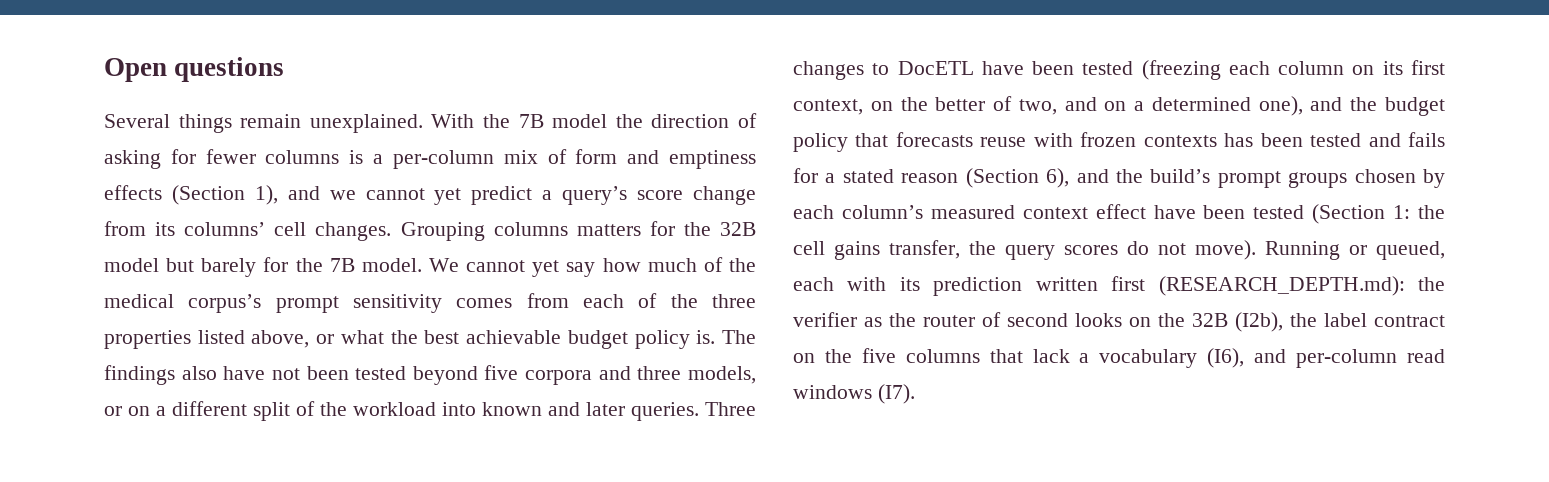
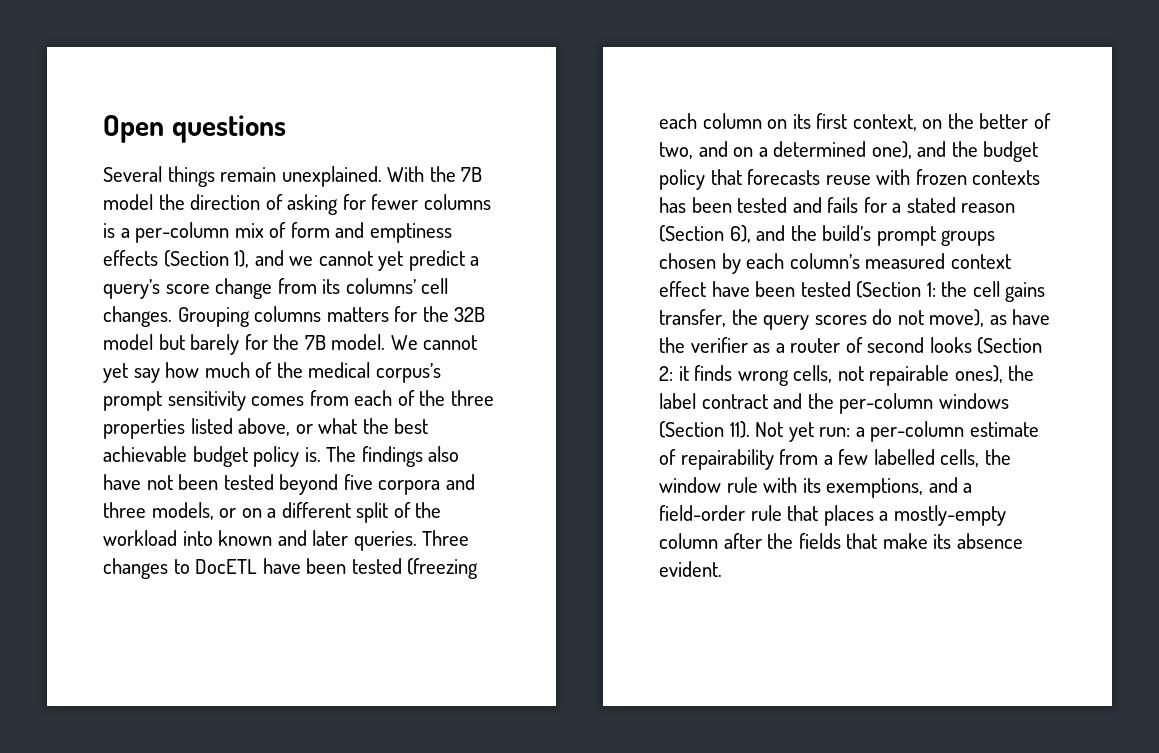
[1195,240,1445,260] [793,276,1405,296] move). Running or queued, each with its prediction written first (RESEARCH_DEPTH.md): -> [929,309,1051,327] move), as have
[889,313,916,327] the -> [775,343,785,353] a
[1129,312,1445,332] [793,348,1445,368] [793,384,915,404] on the 32B (I2b), the label contract on the five columns that lack a vocabulary (I6), and per-column read windows (I7). -> [977,337,1043,354] [659,365,1035,386] [659,393,1009,414] [659,421,1039,442] [659,449,1011,470] [659,477,973,498] [659,505,1006,526] [659,533,1023,549] [659,561,722,577] (Section 2: it finds wrong cells, not repairable ones), the label contract and the per-column windows (Section 11). Not yet run: a per-column estimate of repairability from a few labelled cells, the window rule with its exemptions, and a field-order rule that places a mostly-empty column after the fields that make its absence evident.

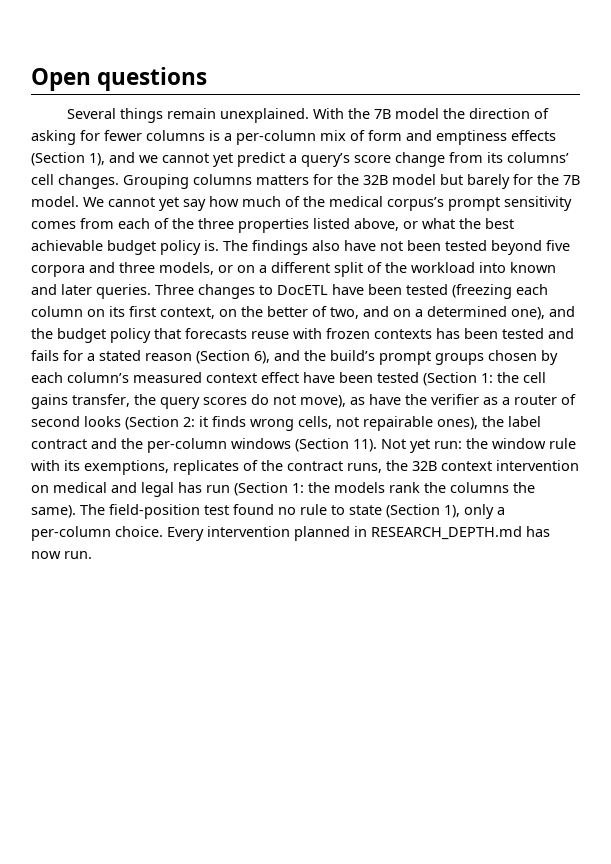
[855,421,1039,442] [659,449,980,470] a per-column estimate of repairability from a few labelled cells, -> (462, 445) none
[928,477,973,493] [659,505,1006,526] [659,533,1023,549] [659,561,722,577] and a field-order rule that places a mostly-empty column after the fields that make its absence evident. -> [173,460,579,475] [31,482,535,497] [31,504,505,519] [31,526,550,541] [31,551,92,559] replicates of the contract runs, the 32B context intervention on medical and legal has run (Section 1: the models rank the columns the same). The field-position test found no rule to state (Section 1), only a per-column choice. Every intervention planned in RESEARCH_DEPTH.md has now run.

